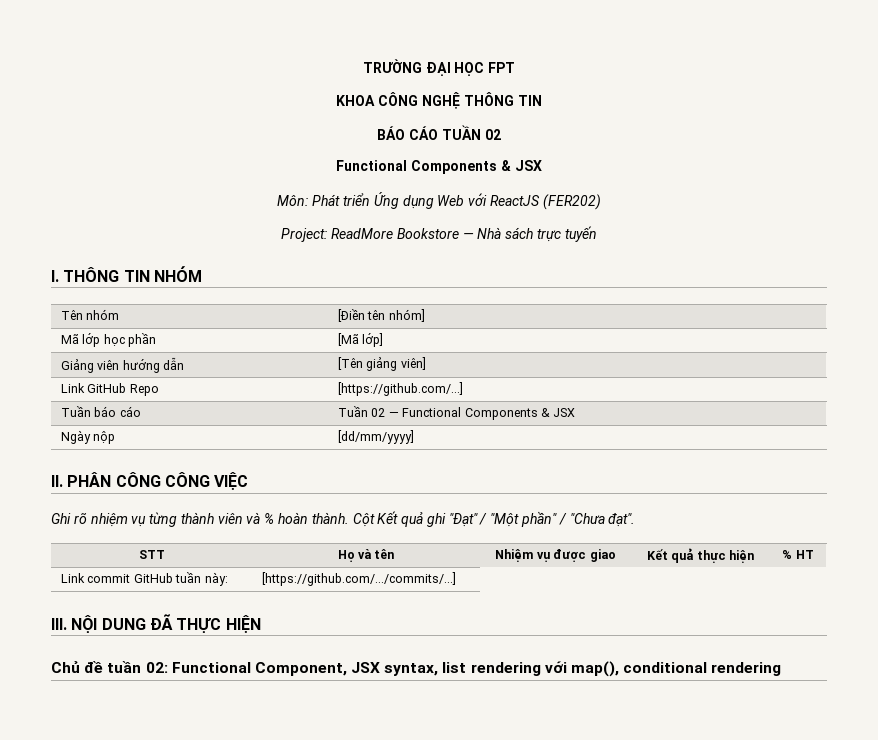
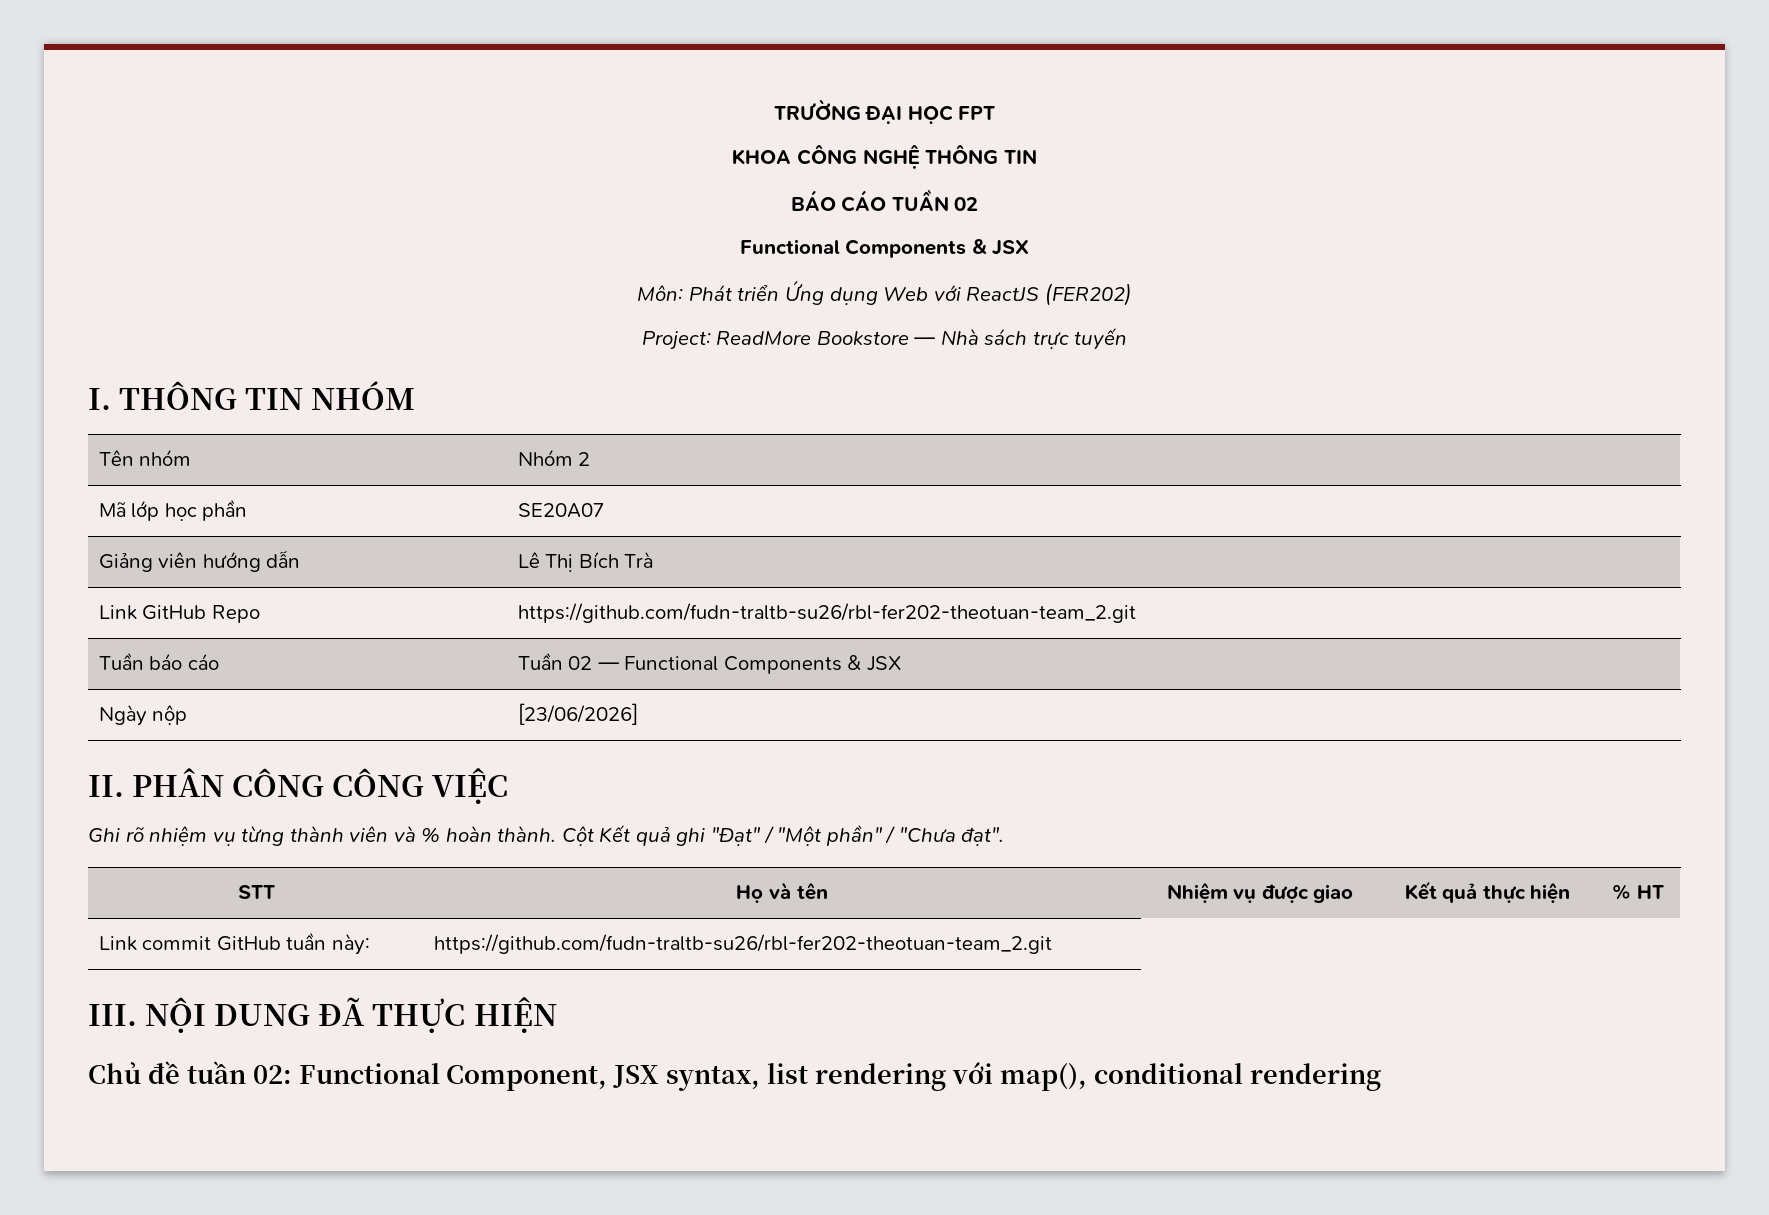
[337,309,425,322] [Điền tên nhóm] -> [517,449,591,466] Nhóm 2
[337,333,384,347] [Mã lớp] -> [517,503,604,518] SE20A07
[337,357,426,371] [Tên giảng viên] -> [517,551,654,572] Lê Thị Bích Trà
[337,382,463,396] [https://github.com/...] -> [517,603,1136,623] https://github.com/fudn-traltb-su26/rbl-fer202-theotuan-team_2.git
[337,430,414,444] [dd/mm/yyyy] -> [517,703,638,725] [23/06/2026]
[261,572,456,586] [https://github.com/.../commits/...] -> [433,934,1052,954] https://github.com/fudn-traltb-su26/rbl-fer202-theotuan-team_2.git

